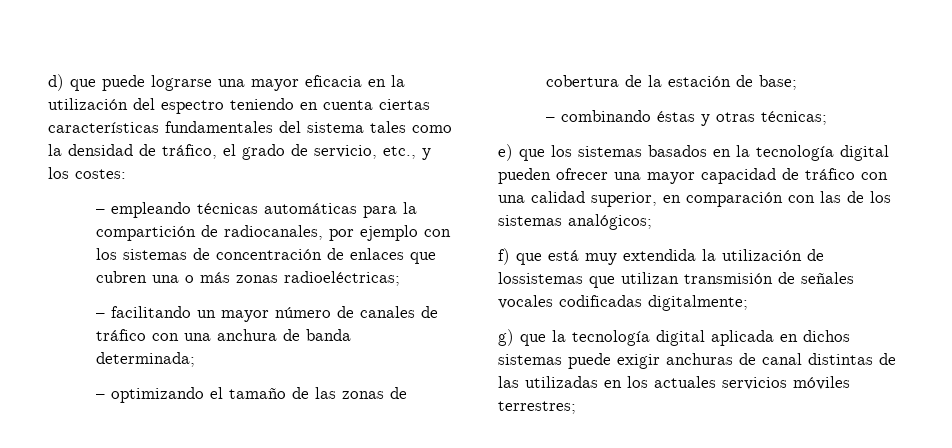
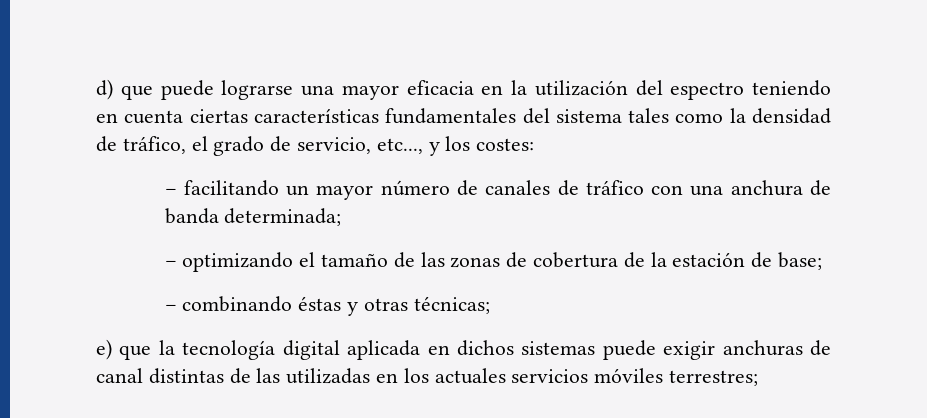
[383,146,416,159] etc., -> [376,138,423,154] etc...,
[95,202,417,218] [95,225,451,241] [95,248,436,264] [95,271,400,286] // – empleando técnicas automáticas para la compartición de radiocanales, por ejemplo con los sistemas de concentración de enlaces que cubren una o más zonas radioeléctricas; -> (535, 144) none
[551,145,889,161] [498,168,888,184] [498,191,891,207] [498,214,652,230] [498,248,824,265] [498,272,854,288] [498,295,748,311] [498,329,546,346] los sistemas basados en la tecnología digital pueden ofrecer una mayor capacidad de tráfico con una calidad superior, en comparación con las de los sistemas analógicos; // f) que está muy extendida la utilización de lossistemas que utilizan transmisión de señales vocales codificadas digitalmente; // g) que -> (152, 352) none

